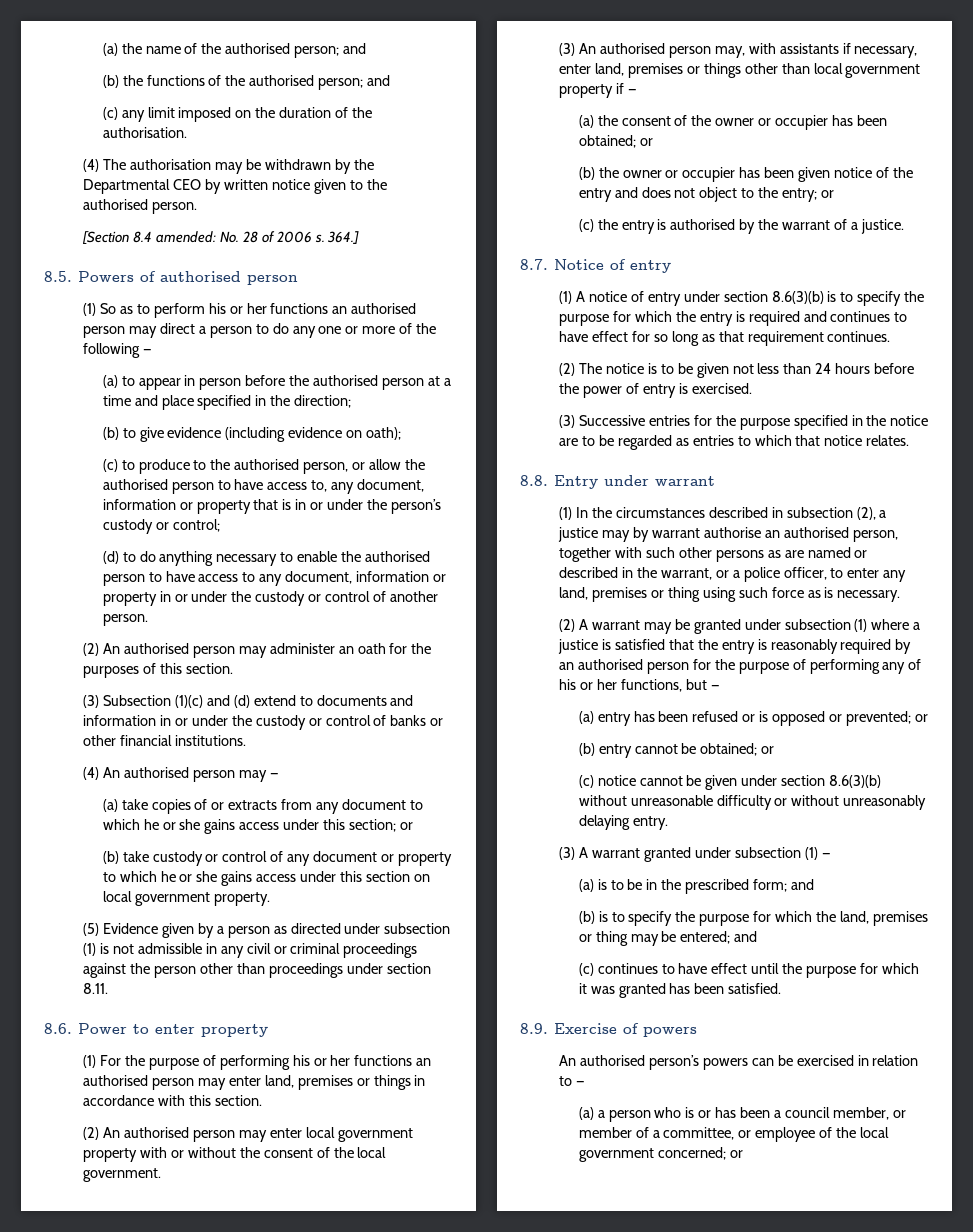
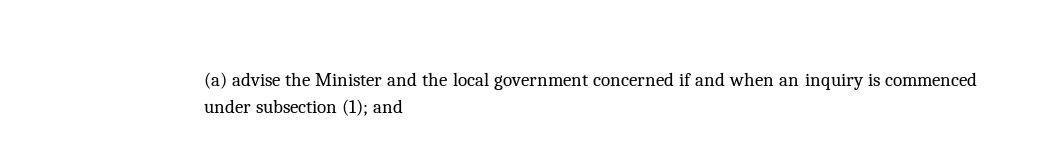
[102,43,367,58] [102,75,391,90] [102,107,373,122] [102,127,187,138] [83,159,374,174] [83,179,387,194] [83,199,198,214] [82,231,360,244] [44,271,298,285] [83,303,417,318] [83,323,437,338] [83,343,153,358] [102,375,451,390] [102,395,352,410] [102,427,402,442] [102,459,425,474] [102,479,425,494] [102,499,441,514] [102,519,220,534] [102,551,431,566] [102,571,447,586] [102,591,438,606] [102,614,148,626] [83,643,432,658] [83,663,233,678] [83,695,414,708] [83,715,444,730] [83,735,246,746] [83,767,279,782] [102,799,423,814] [102,819,413,834] [102,851,452,866] [102,871,430,886] [102,891,270,906] [83,923,451,938] [83,943,418,958] [83,963,431,978] [83,983,109,994] [44,1023,268,1037] [83,1055,432,1070] [83,1075,426,1090] [83,1095,262,1106] [83,1127,413,1142] [83,1147,387,1162] [83,1168,162,1182] [559,43,918,58] [559,63,921,78] [559,83,637,98] [578,115,887,130] [578,135,653,148] [578,167,913,182] [578,187,835,202] [578,219,904,234] [520,259,671,273] [559,291,925,306] [559,311,908,326] [559,331,891,346] [559,363,915,378] [559,383,752,398] [559,415,929,430] [559,435,910,450] [520,475,715,489] [559,507,887,520] [558,527,898,542] [559,547,868,562] [559,567,907,582] [559,587,901,602] [559,619,921,634] [558,639,912,654] [559,659,922,674] [559,679,720,692] [578,711,928,726] [578,743,775,758] [578,775,882,790] [578,795,927,810] [578,815,668,830] [559,847,831,862] [578,879,815,894] [578,911,928,926] [578,931,758,946] [578,963,919,978] [578,983,782,998] [520,1023,697,1037] [559,1055,919,1070] [559,1076,586,1086] [578,1107,906,1122] [578,1127,890,1142] [578,1147,743,1162] (a) the name of the authorised person; and // (b) the functions of the authorised person; and // (c) any limit imposed on the duration of the authorisation. // (4) The authorisation may be withdrawn by the Departmental CEO by written notice given to the authorised person. // [Section 8.4 amended: No. 28 of 2006 s. 364.] // 8.5. Powers of authorised person // (1) So as to perform his or her functions an authorised person may direct a person to do any one or more of the following — // (a) to appear in person before the authorised person at a time and place specified in the direction; // (b) to give evidence (including evidence on oath); // (c) to produce to the authorised person, or allow the authorised person to have access to, any document, information or property that is in or under the person’s custody or control; // (d) to do anything necessary to enable the authorised person to have access to any document, information or property in or under the custody or control of another person. // (2) An authorised person may administer an oath for the purposes of this section. // (3) Subsection (1)(c) and (d) extend to documents and information in or under the custody or control of banks or other financial institutions. // (4) An authorised person may — // (a) take copies of or extracts from any document to which he or she gains access under this section; or // (b) take custody or control of any document or property to which he or she gains access under this section on local government property. // (5) Evidence given by a person as directed under subsection (1) is not admissible in any civil or criminal proceedings against the person other than proceedings under section 8.11. // 8.6. Power to enter property // (1) For the purpose of performing his or her functions an authorised person may enter land, premises or things in accordance with this section. // (2) An authorised person may enter local government property with or without the consent of the local government. // (3) An authorised person may, with assistants if necessary, enter land, premises or things other than local government property if — // (a) the consent of the owner or occupier has been obtained; or // (b) the owner or occupier has been given notice of the entry and does not object to the entry; or // (c) the entry is authorised by the warrant of a justice. // 8.7. Notice of entry // (1) A notice of entry under section 8.6(3)(b) is to specify the purpose for which the entry is required and continues to have effect for so long as that requirement continues. // (2) The notice is to be given not less than 24 hours before the power of entry is exercised. // (3) Successive entries for the purpose specified in the notice are to be regarded as entries to which that notice relates. // 8.8. Entry under warrant // (1) In the circumstances described in subsection (2), a justice may by warrant authorise an authorised person, together with such other persons as are named or described in the warrant, or a police officer, to enter any land, premises or thing using such force as is necessary. // (2) A warrant may be granted under subsection (1) where a justice is satisfied that the entry is reasonably required by an authorised person for the purpose of performing any of his or her functions, but — // (a) entry has been refused or is opposed or prevented; or // (b) entry cannot be obtained; or // (c) notice cannot be given under section 8.6(3)(b) without unreasonable difficulty or without unreasonably delaying entry. // (3) A warrant granted under subsection (1) — // (a) is to be in the prescribed form; and // (b) is to specify the purpose for which the land, premises or thing may be entered; and // (c) continues to have effect until the purpose for which it was granted has been satisfied. // 8.9. Exercise of powers // An authorised person’s powers can be exercised in relation to — // (a) a person who is or has been a council member, or member of a committee, or employee of the local government concerned; or -> [203,72,977,90] [203,99,404,116] (a) advise the Minister and the local government concerned if and when an inquiry is commenced under subsection (1); and

